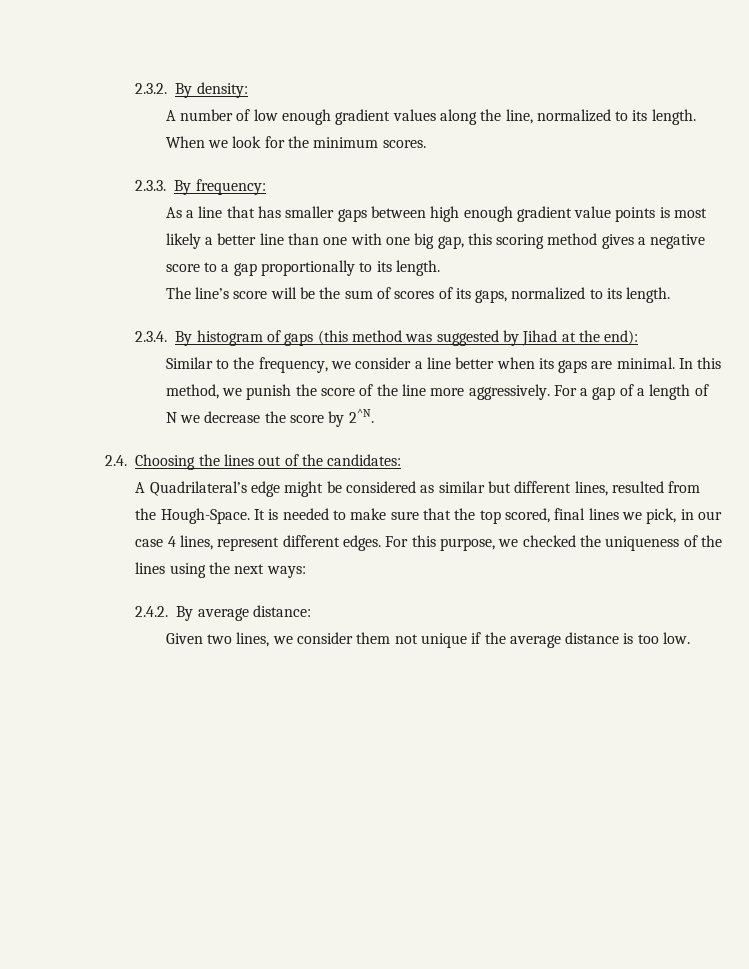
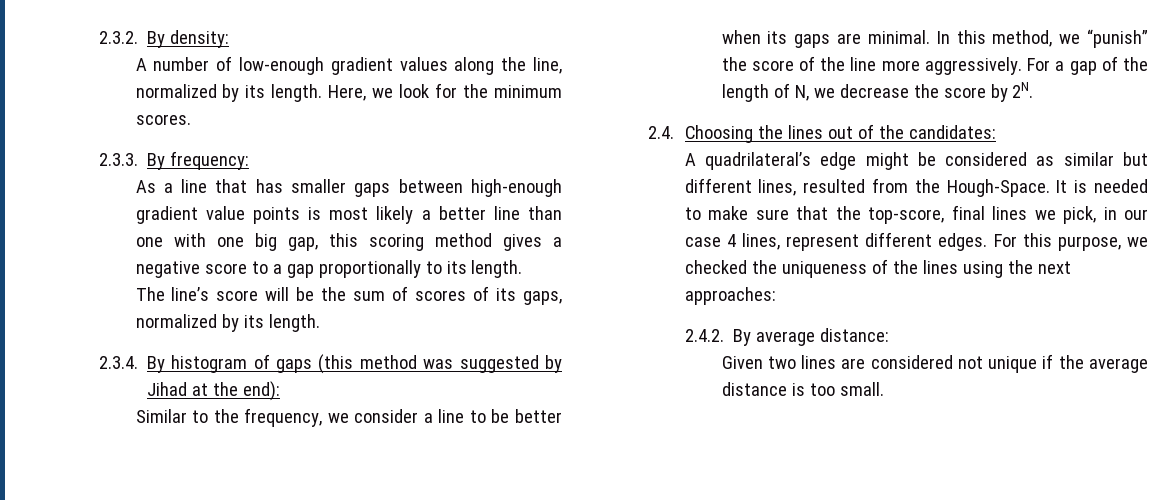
[253,109,331,125] low enough -> [238,57,324,75] low-enough
[615,109,696,125] [165,136,205,148] to its length. When -> [222,84,367,102] by its length. Here,
[430,206,513,222] high enough -> [470,179,562,197] high-enough
[589,289,603,299] to -> [221,314,239,332] by
(451, 363) none -> [469,409,510,423] to be
[246,384,292,400] punish -> [1087,29,1148,48] “punish”
[637,388,646,396] a -> [1123,57,1148,71] the
[165,412,177,423] N -> [794,85,809,101] N,
[348,409,374,423] 2^N. -> [1012,82,1034,98] 2N.
[149,481,247,496] Quadrilateral’s -> [704,152,811,170] quadrilateral’s
[479,508,550,524] top scored, -> [868,207,945,224] top-score,
[266,566,306,578] ways: -> [684,287,776,305] approaches:
[236,632,391,647] lines, we consider them -> [801,355,953,369] lines are considered
[663,632,691,644] low. -> [839,382,884,396] small.

